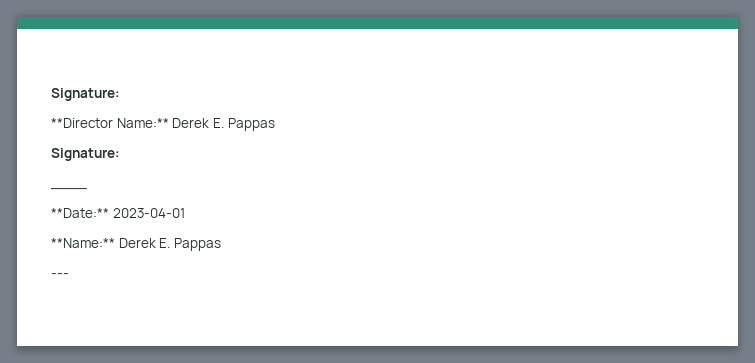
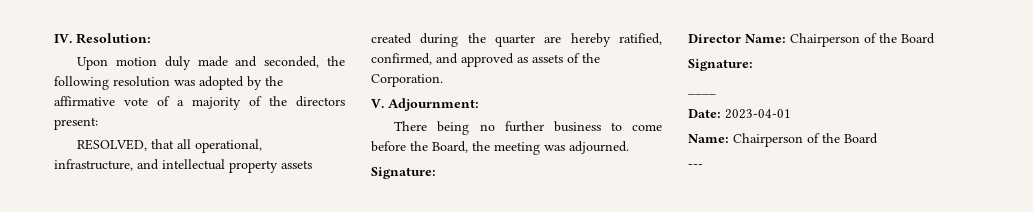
[51,88,120,101] [51,118,275,131] Signature: // **Director Name:** Derek E. Pappas -> [54,33,151,44] [77,56,346,70] [54,76,283,90] [54,96,345,110] [54,117,98,130] [77,139,263,153] [54,159,312,173] [371,33,662,47] [371,53,600,67] [371,74,443,87] [371,98,479,111] [394,121,662,135] [371,141,629,155] [371,167,436,179] [688,33,935,47] IV. Resolution: // Upon motion duly made and seconded, the following resolution was adopted by the affirmative vote of a majority of the directors present: // RESOLVED, that all operational, infrastructure, and intellectual property assets created during the quarter are hereby ratified, confirmed, and approved as assets of the Corporation. // V. Adjournment: // There being no further business to come before the Board, the meeting was adjourned. // Signature: // Director Name: Chairperson of the Board
[51,208,109,218] **Date:** -> [688,109,721,118] Date:
[51,238,221,251] **Name:** Derek E. Pappas -> [688,133,878,147] Name: Chairperson of the Board

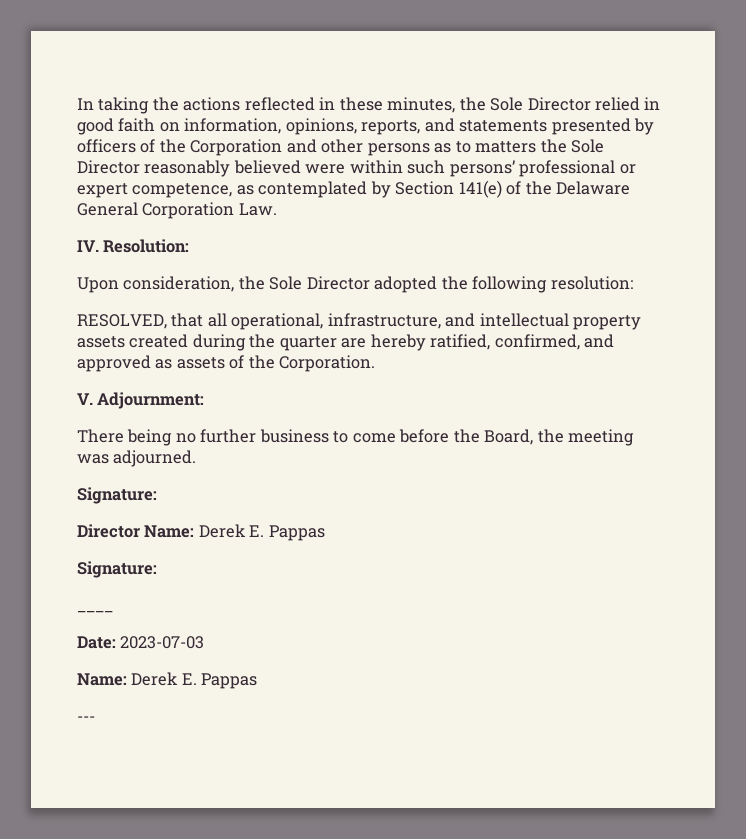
[54,33,151,44] [77,56,346,70] [54,76,283,90] [54,96,345,110] [54,117,98,130] IV. Resolution: // Upon motion duly made and seconded, the following resolution was adopted by the affirmative vote of a majority of the directors present: -> [77,97,661,114] [77,118,655,135] [77,139,605,156] [77,160,636,177] [77,180,631,198] [77,202,277,219] [77,239,190,253] [77,276,633,293] In taking the actions reflected in these minutes, the Sole Director relied in good faith on information, opinions, reports, and statements presented by officers of the Corporation and other persons as to matters the Sole Director reasonably believed were within such persons’ professional or expert competence, as contemplated by Section 141(e) of the Delaware General Corporation Law. // IV. Resolution: // Upon consideration, the Sole Director adopted the following resolution:
[790,33,935,47] Chairperson of the Board -> [198,524,325,541] Derek E. Pappas
[725,109,791,119] [688,133,878,147] 2023-04-01 // Name: Chairperson of the Board -> [120,636,205,649] [77,672,258,689] 2023-07-03 // Name: Derek E. Pappas

